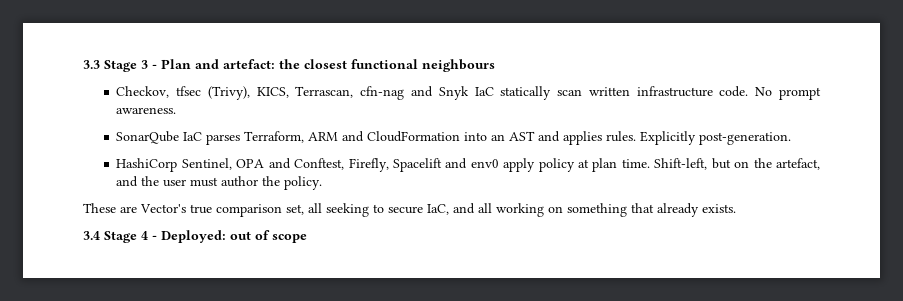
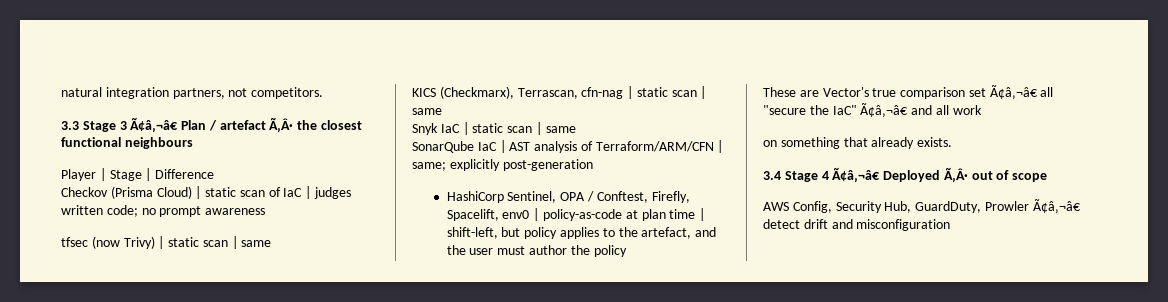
[83,59,495,72] [116,86,821,100] [116,107,177,114] [116,131,792,145] 3.3 Stage 3 - Plan and artefact: the closest functional neighbours // Checkov, tfsec (Trivy), KICS, Terrascan, cfn-nag and Snyk IaC statically scan written infrastructure code. No prompt awareness. // SonarQube IaC parses Terraform, ARM and CloudFormation into an AST and applies rules. Explicitly post-generation. -> [61,87,324,99] [61,117,363,133] [61,137,193,149] [61,168,215,181] [61,186,352,199] [61,205,266,217] [61,236,272,249] [412,86,707,99] [412,108,442,115] [412,122,576,135] [412,140,724,153] [412,159,593,171] natural integration partners, not competitors. // 3.3 Stage 3 Ã¢â‚¬â€ Plan / artefact Ã‚Â· the closest functional neighbours // Player | Stage | Difference // Checkov (Prisma Cloud) | static scan of IaC | judges written code; no prompt awareness // tfsec (now Trivy) | static scan | same // KICS (Checkmarx), Terrascan, cfn-nag | static scan | same // Snyk IaC | static scan | same // SonarQube IaC | AST analysis of Terraform/ARM/CFN | same; explicitly post-generation
[268,158,291,169] and -> [587,191,595,202] /
[392,158,750,172] Spacelift and env0 apply policy at plan time. Shift-left, but on -> [446,208,706,221] [446,227,615,239] Spacelift, env0 | policy-as-code at plan time | shift-left, but policy applies to
[284,176,323,190] policy. -> [593,245,627,257] policy
[286,203,449,217] set, all seeking to secure IaC, -> [968,85,1054,100] [763,103,908,118] set Ã¢â‚¬â€ all "secure the IaC" Ã¢â‚¬â€
[496,203,544,217] working -> [952,105,982,115] work //
[152,230,226,243] - Deployed: -> [832,167,968,183] Ã¢â‚¬â€ Deployed Ã‚Â·
(307, 238) none -> [763,199,1080,214] [763,219,951,231] // AWS Config, Security Hub, GuardDuty, Prowler Ã¢â‚¬â€ detect drift and misconfiguration

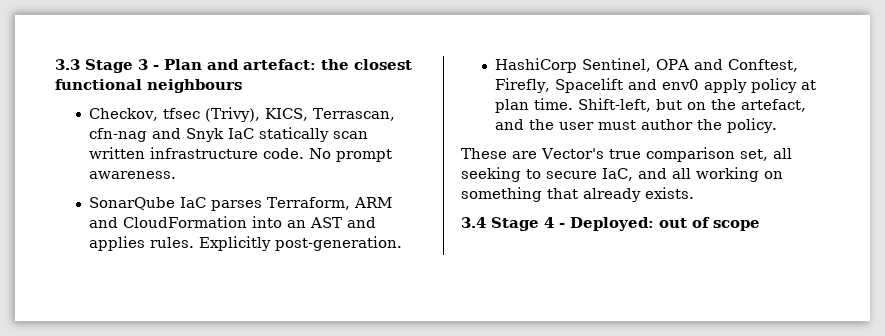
[61,87,324,99] [61,117,363,133] [61,137,193,149] [61,168,215,181] [61,186,352,199] [61,205,266,217] [61,236,272,249] [412,86,707,99] [412,108,442,115] [412,122,576,135] [412,140,724,153] [412,159,593,171] natural integration partners, not competitors. // 3.3 Stage 3 Ã¢â‚¬â€ Plan / artefact Ã‚Â· the closest functional neighbours // Player | Stage | Difference // Checkov (Prisma Cloud) | static scan of IaC | judges written code; no prompt awareness // tfsec (now Trivy) | static scan | same // KICS (Checkmarx), Terrascan, cfn-nag | static scan | same // Snyk IaC | static scan | same // SonarQube IaC | AST analysis of Terraform/ARM/CFN | same; explicitly post-generation -> [55,59,412,73] [55,79,242,93] [89,107,396,122] [89,127,369,142] [89,147,393,162] [89,171,177,179] [89,197,393,211] [89,216,377,228] [89,236,403,251] 3.3 Stage 3 - Plan and artefact: the closest functional neighbours // Checkov, tfsec (Trivy), KICS, Terrascan, cfn-nag and Snyk IaC statically scan written infrastructure code. No prompt awareness. // SonarQube IaC parses Terraform, ARM and CloudFormation into an AST and applies rules. Explicitly post-generation.
[587,191,595,202] / -> [694,59,724,70] and
[446,208,706,221] [446,227,615,239] Spacelift, env0 | policy-as-code at plan time | shift-left, but policy applies to -> [555,78,817,93] [495,98,707,113] Spacelift and env0 apply policy at plan time. Shift-left, but on
[593,245,627,257] policy -> [727,118,778,133] policy.
[968,85,1054,100] [763,103,908,118] set Ã¢â‚¬â€ all "secure the IaC" Ã¢â‚¬â€ -> [739,148,792,161] [461,167,633,182] set, all seeking to secure IaC,
[952,105,982,115] work // -> [696,167,759,182] working
[832,167,968,183] Ã¢â‚¬â€ Deployed Ã‚Â· -> [559,217,654,231] - Deployed:
[763,199,1080,214] [763,219,951,231] // AWS Config, Security Hub, GuardDuty, Prowler Ã¢â‚¬â€ detect drift and misconfiguration -> (760, 225) none

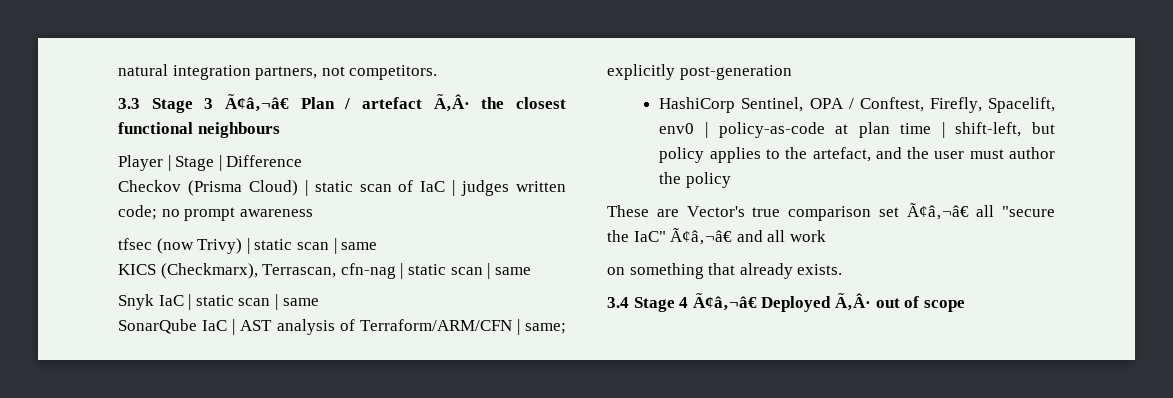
[55,59,412,73] [55,79,242,93] [89,107,396,122] [89,127,369,142] [89,147,393,162] [89,171,177,179] [89,197,393,211] [89,216,377,228] [89,236,403,251] 3.3 Stage 3 - Plan and artefact: the closest functional neighbours // Checkov, tfsec (Trivy), KICS, Terrascan, cfn-nag and Snyk IaC statically scan written infrastructure code. No prompt awareness. // SonarQube IaC parses Terraform, ARM and CloudFormation into an AST and applies rules. Explicitly post-generation. -> [118,64,438,80] [118,94,566,113] [118,122,280,138] [118,155,303,171] [118,180,566,196] [118,205,313,221] [118,238,378,254] [118,263,531,279] [118,294,319,310] [118,319,566,335] [607,64,792,80] natural integration partners, not competitors. // 3.3 Stage 3 Ã¢â‚¬â€ Plan / artefact Ã‚Â· the closest functional neighbours // Player | Stage | Difference // Checkov (Prisma Cloud) | static scan of IaC | judges written code; no prompt awareness // tfsec (now Trivy) | static scan | same // KICS (Checkmarx), Terrascan, cfn-nag | static scan | same // Snyk IaC | static scan | same // SonarQube IaC | AST analysis of Terraform/ARM/CFN | same; explicitly post-generation
[694,59,724,70] and -> [848,98,854,109] /
[555,78,817,93] [495,98,707,113] Spacelift and env0 apply policy at plan time. Shift-left, but on -> [988,97,1055,113] [659,122,1055,138] [659,147,780,163] Spacelift, env0 | policy-as-code at plan time | shift-left, but policy applies to
[727,118,778,133] policy. -> [685,172,731,188] policy
[739,148,792,161] [461,167,633,182] set, all seeking to secure IaC, -> [878,203,1055,220] [607,228,733,245] set Ã¢â‚¬â€ all "secure the IaC" Ã¢â‚¬â€
[696,167,759,182] working -> [789,230,826,242] work //
[559,217,654,231] - Deployed: -> [692,293,871,312] Ã¢â‚¬â€ Deployed Ã‚Â·

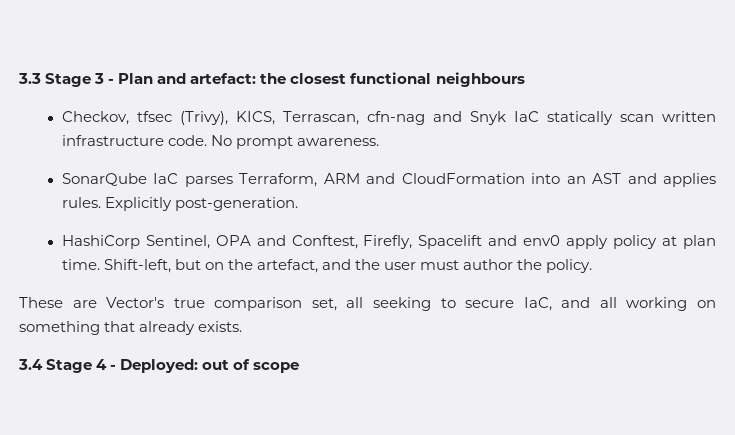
[118,64,438,80] [118,94,566,113] [118,122,280,138] [118,155,303,171] [118,180,566,196] [118,205,313,221] [118,238,378,254] [118,263,531,279] [118,294,319,310] [118,319,566,335] [607,64,792,80] natural integration partners, not competitors. // 3.3 Stage 3 Ã¢â‚¬â€ Plan / artefact Ã‚Â· the closest functional neighbours // Player | Stage | Difference // Checkov (Prisma Cloud) | static scan of IaC | judges written code; no prompt awareness // tfsec (now Trivy) | static scan | same // KICS (Checkmarx), Terrascan, cfn-nag | static scan | same // Snyk IaC | static scan | same // SonarQube IaC | AST analysis of Terraform/ARM/CFN | same; explicitly post-generation -> [18,72,525,87] [61,111,717,125] [61,135,379,149] [61,173,717,187] [61,197,298,211] 3.3 Stage 3 - Plan and artefact: the closest functional neighbours // Checkov, tfsec (Trivy), KICS, Terrascan, cfn-nag and Snyk IaC statically scan written infrastructure code. No prompt awareness. // SonarQube IaC parses Terraform, ARM and CloudFormation into an AST and applies rules. Explicitly post-generation.
[848,98,854,109] / -> [256,235,286,246] and
[988,97,1055,113] [659,122,1055,138] [659,147,780,163] Spacelift, env0 | policy-as-code at plan time | shift-left, but policy applies to -> [418,235,716,249] [61,259,224,273] Spacelift and env0 apply policy at plan time. Shift-left, but on
[685,172,731,188] policy -> [546,259,593,273] policy.
[878,203,1055,220] [607,228,733,245] set Ã¢â‚¬â€ all "secure the IaC" Ã¢â‚¬â€ -> [311,297,552,311] set, all seeking to secure IaC,
[789,230,826,242] work // -> [626,297,688,311] working
[692,293,871,312] Ã¢â‚¬â€ Deployed Ã‚Â· -> [110,359,199,373] - Deployed:

